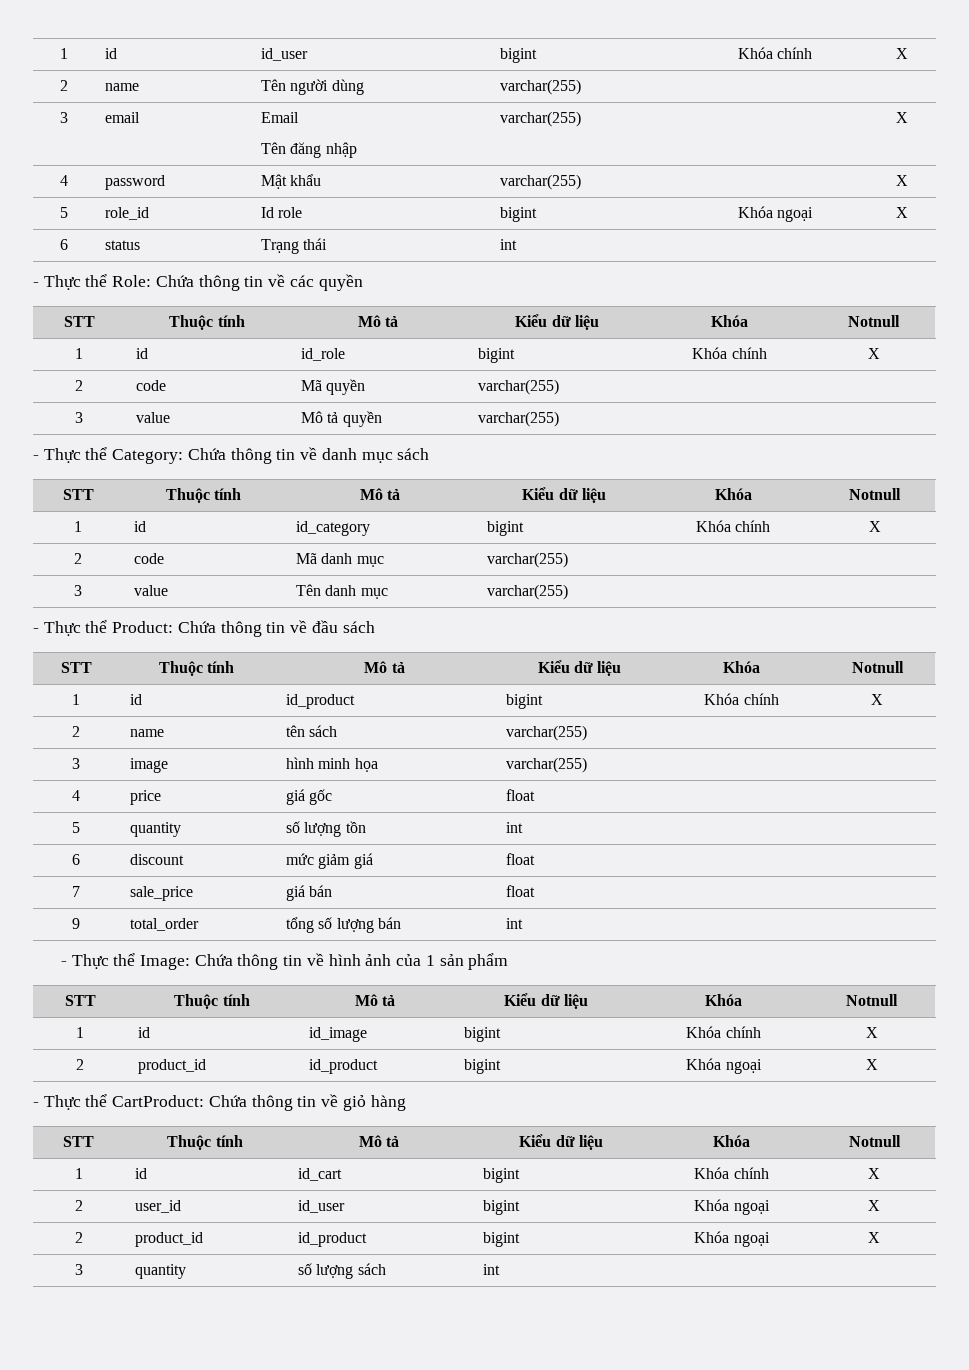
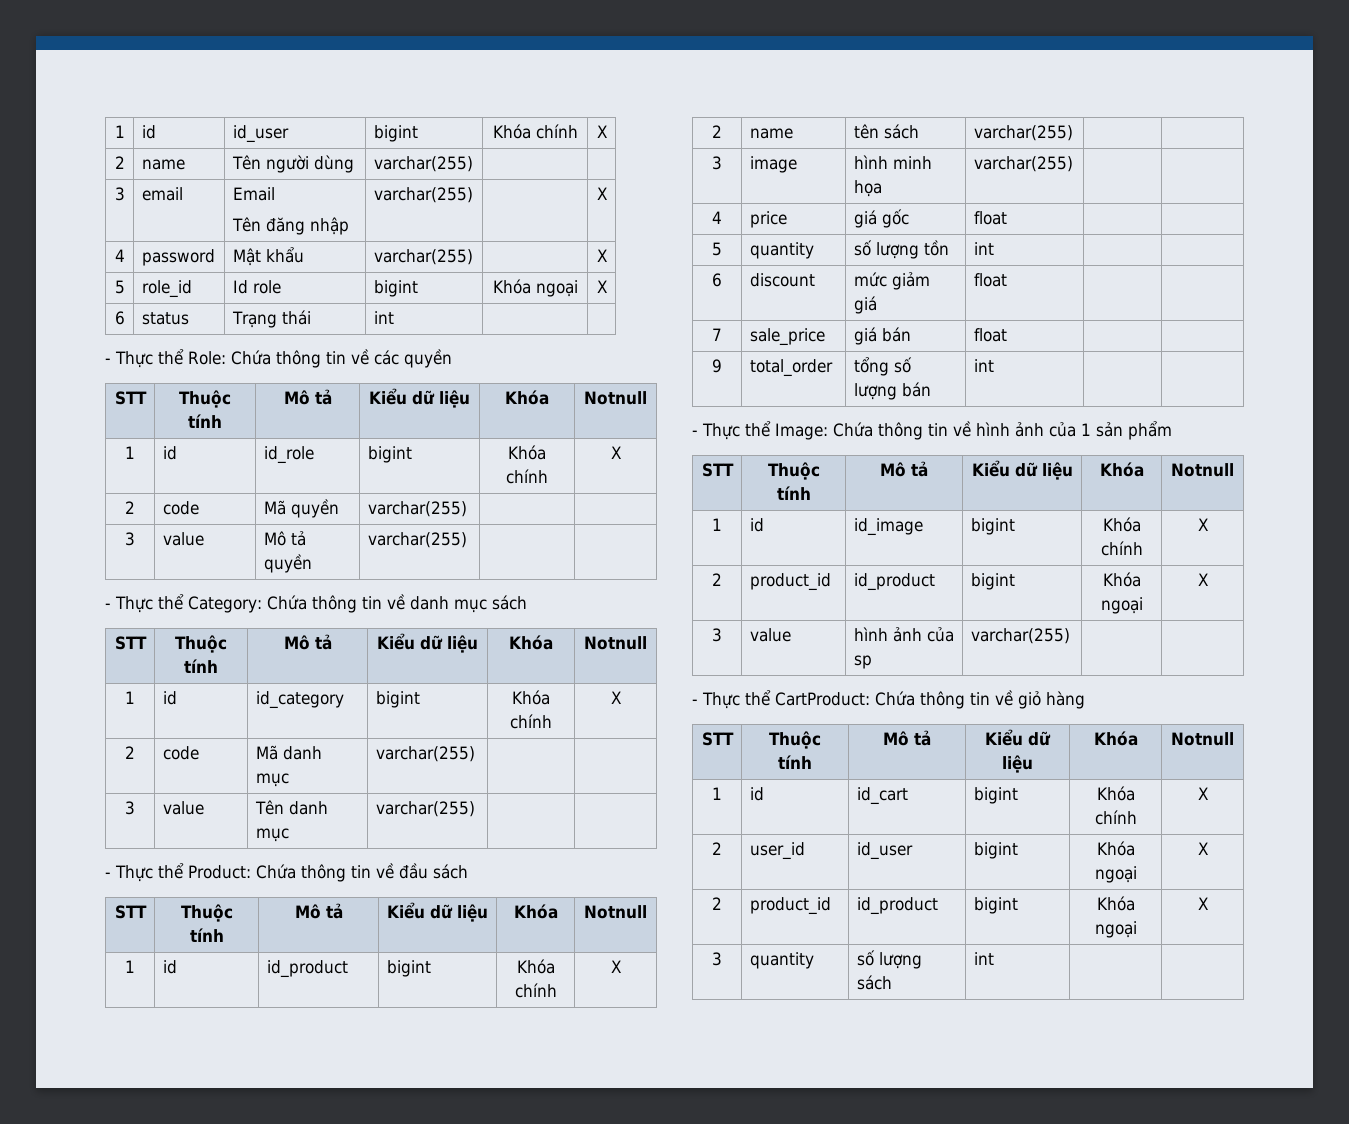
(878, 1064) none -> [712,628,722,642] [749,628,791,642] [853,627,954,642] [853,655,872,669] [970,628,1070,644] // 3 | value | hình ảnh của sp | varchar(255) | |

